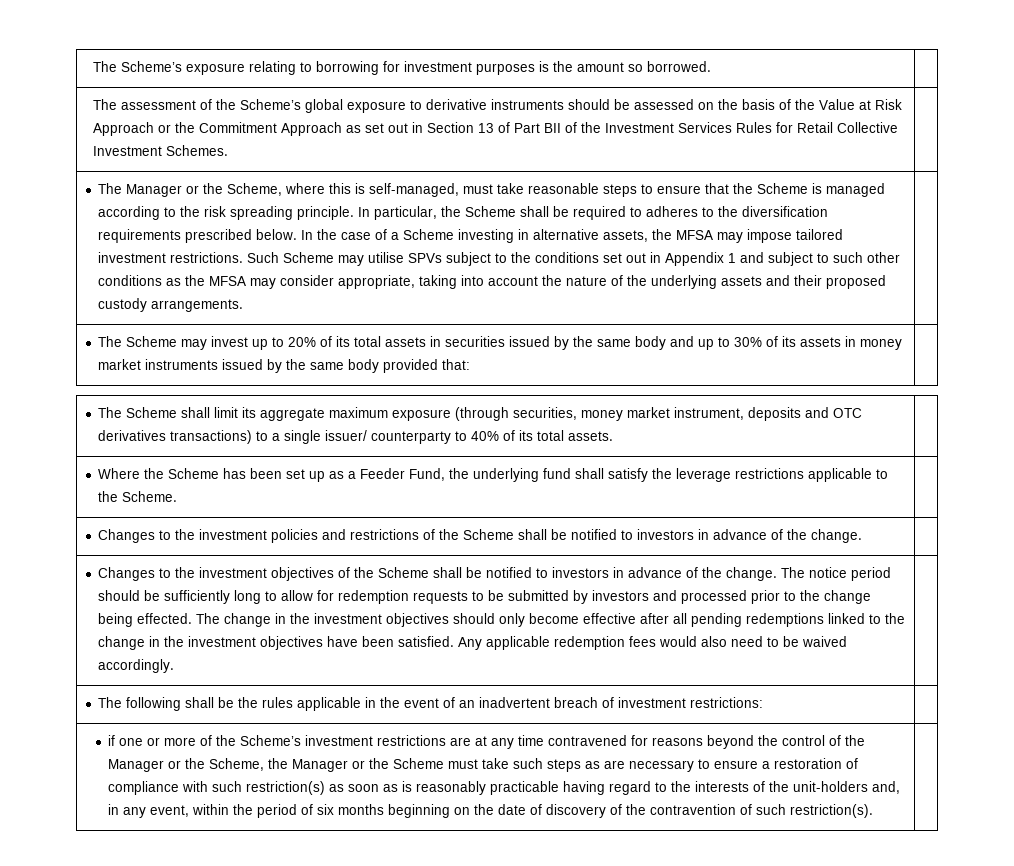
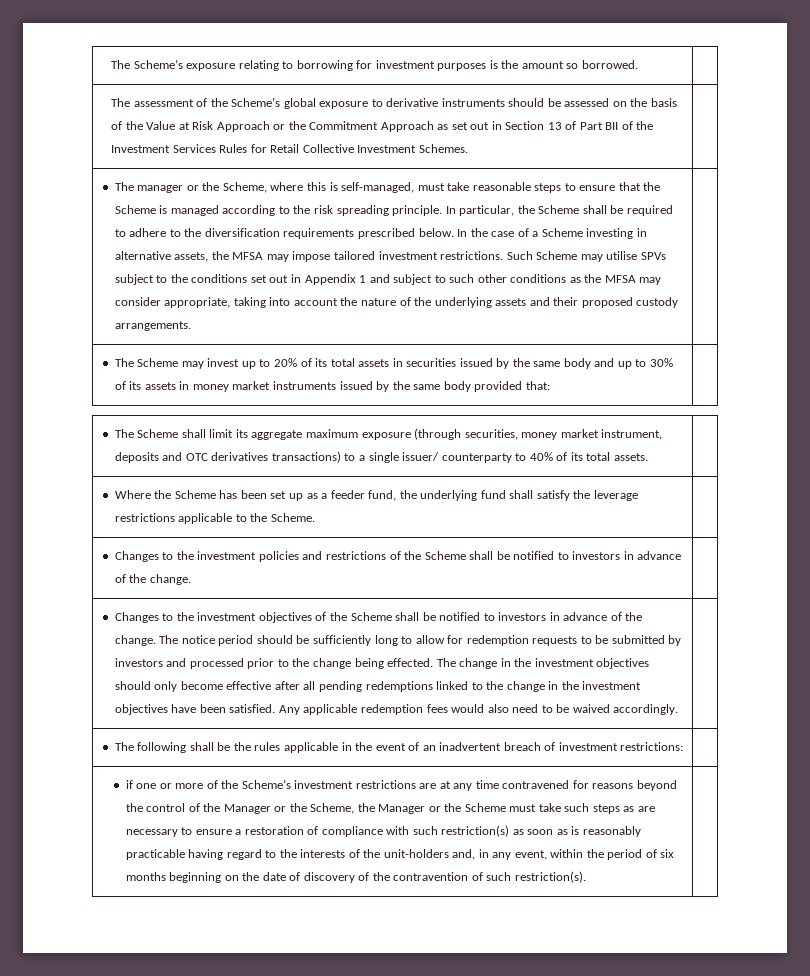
[126,184,183,197] Manager -> [137,185,184,193] manager
[646,206,699,217] adheres -> [129,228,167,237] adhere
[360,468,446,481] Feeder Fund, -> [330,490,397,501] feeder fund,

